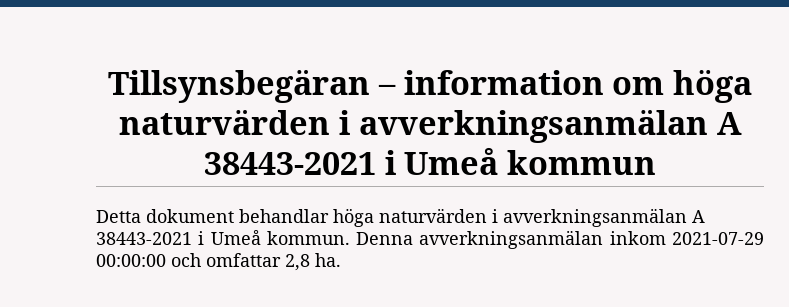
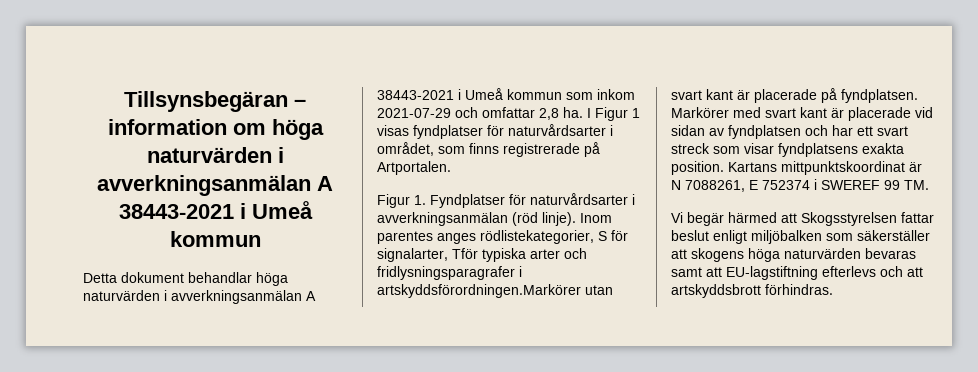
[266,230,604,249] kommun. Denna avverkningsanmälan -> [507,89,593,100] kommun som
[96,254,166,267] 00:00:00 -> (451, 113) none
(341, 260) none -> [587,107,640,121] [377,124,613,139] [377,142,600,157] [377,161,451,175] [377,193,635,208] [377,212,612,226] [377,230,628,244] [377,248,587,262] [377,266,522,280] [377,284,613,298] [671,88,918,103] [671,107,933,121] [671,125,908,139] [671,143,904,157] [671,161,922,175] [671,179,929,192] [671,212,934,226] [671,230,930,244] [671,248,916,262] [671,266,923,280] [671,284,833,298] I Figur 1 visas fyndplatser för naturvårdsarter i området, som finns registrerade på Artportalen. // Figur 1. Fyndplatser för naturvårdsarter i avverkningsanmälan (röd linje). Inom parentes anges rödlistekategorier, S för signalarter, Tför typiska arter och fridlysningsparagrafer i artskyddsförordningen.Markörer utan svart kant är placerade på fyndplatsen. Markörer med svart kant är placerade vid sidan av fyndplatsen och har ett svart streck som visar fyndplatsens exakta position. Kartans mittpunktskoordinat är N 7088261, E 752374 i SWEREF 99 TM. // Vi begär härmed att Skogsstyrelsen fattar beslut enligt miljöbalken som säkerställer att skogens höga naturvärden bevaras samt att EU-lagstiftning efterlevs och att artskyddsbrott förhindras.

